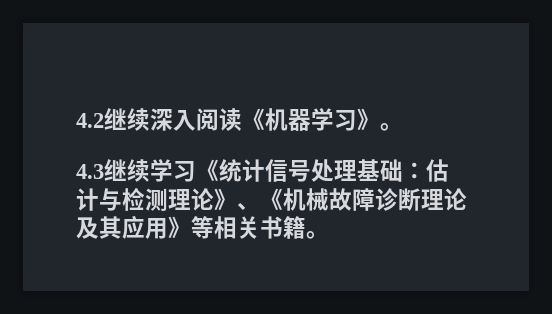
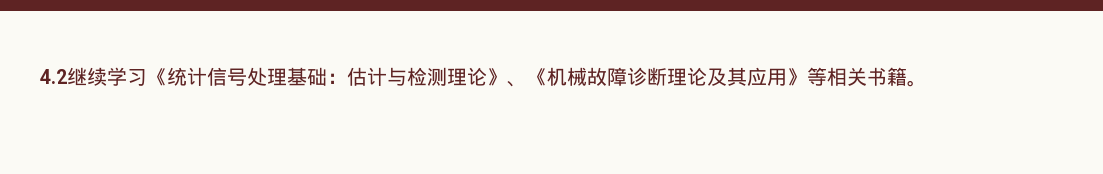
[150,108,403,131] [76,159,150,182] 深入阅读《机器学习》。 // 4.3继续 -> (107, 76) none

